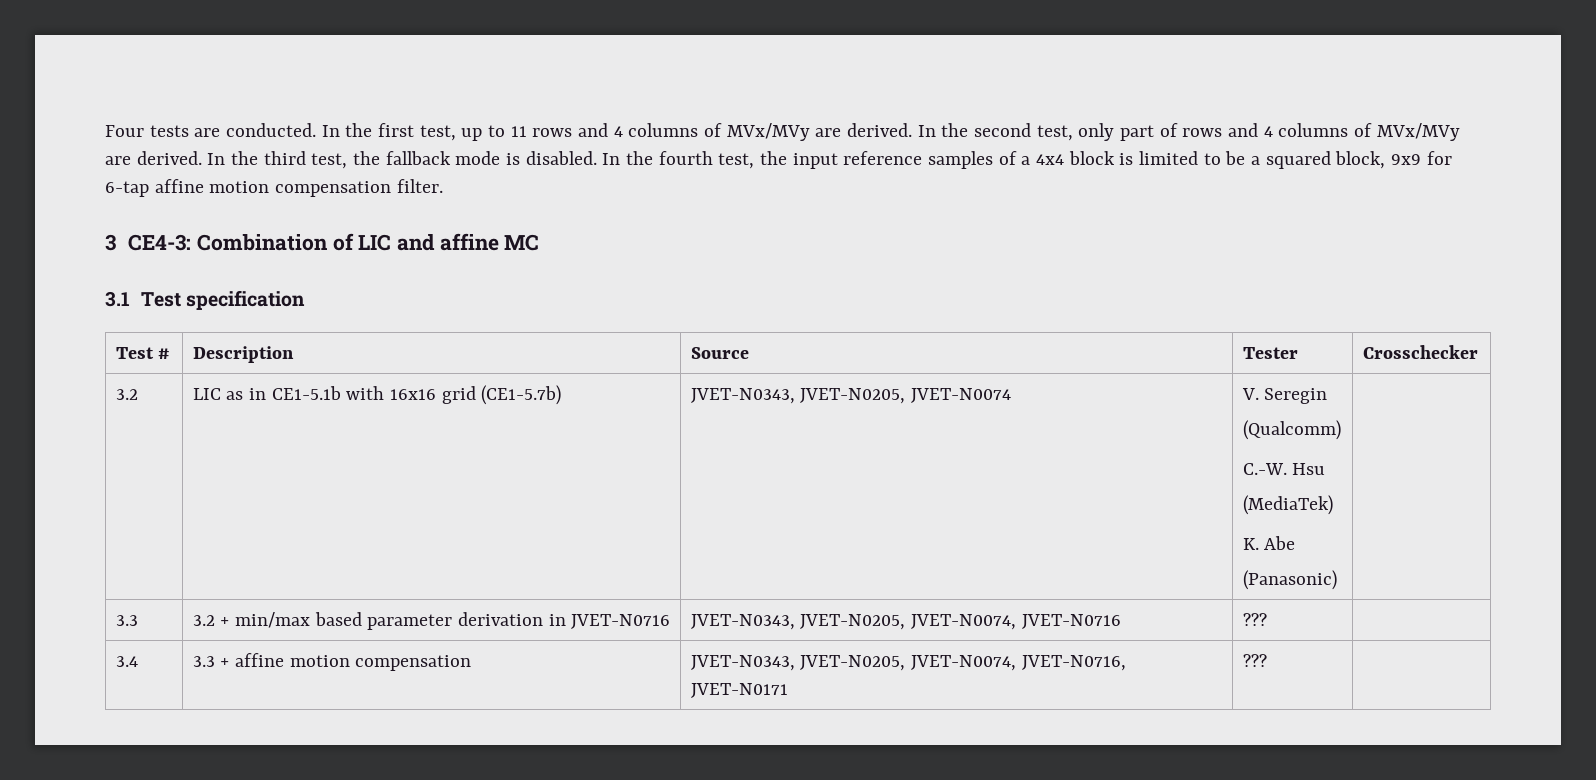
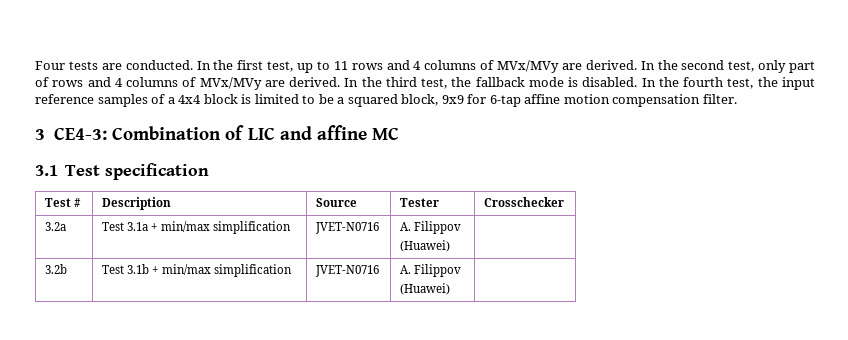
[115,389,138,400] [192,385,562,405] [690,388,1011,404] [1241,388,1328,404] [1242,420,1341,440] [1242,463,1326,475] [1242,495,1333,515] [1242,536,1296,550] [1242,570,1337,590] [115,615,138,626] [192,612,671,630] [690,614,1121,630] [1242,613,1267,626] [115,656,138,667] [192,653,472,671] [690,655,1126,671] [690,683,788,698] [1242,654,1267,667] 3.2 | LIC as in CE1-5.1b with 16x16 grid (CE1-5.7b) | JVET-N0343, JVET-N0205, JVET-N0074 | V. Seregin // (Qualcomm) // C.-W. Hsu // (MediaTek) // K. Abe // (Panasonic) | // 3.3 | 3.2 + min/max based parameter derivation in JVET-N0716 | JVET-N0343, JVET-N0205, JVET-N0074, JVET-N0716 | ??? | // 3.4 | 3.3 + affine motion compensation | JVET-N0343, JVET-N0205, JVET-N0074, JVET-N0716, JVET-N0171 | ??? -> [45,222,67,231] [102,221,291,234] [315,222,380,234] [400,221,462,234] [400,240,451,252] [45,264,68,274] [102,264,292,277] [315,265,380,277] [400,264,462,277] [400,283,451,295] 3.2a | Test 3.1a + min/max simplification | JVET-N0716 | A. Filippov // (Huawei) | // 3.2b | Test 3.1b + min/max simplification | JVET-N0716 | A. Filippov // (Huawei)

